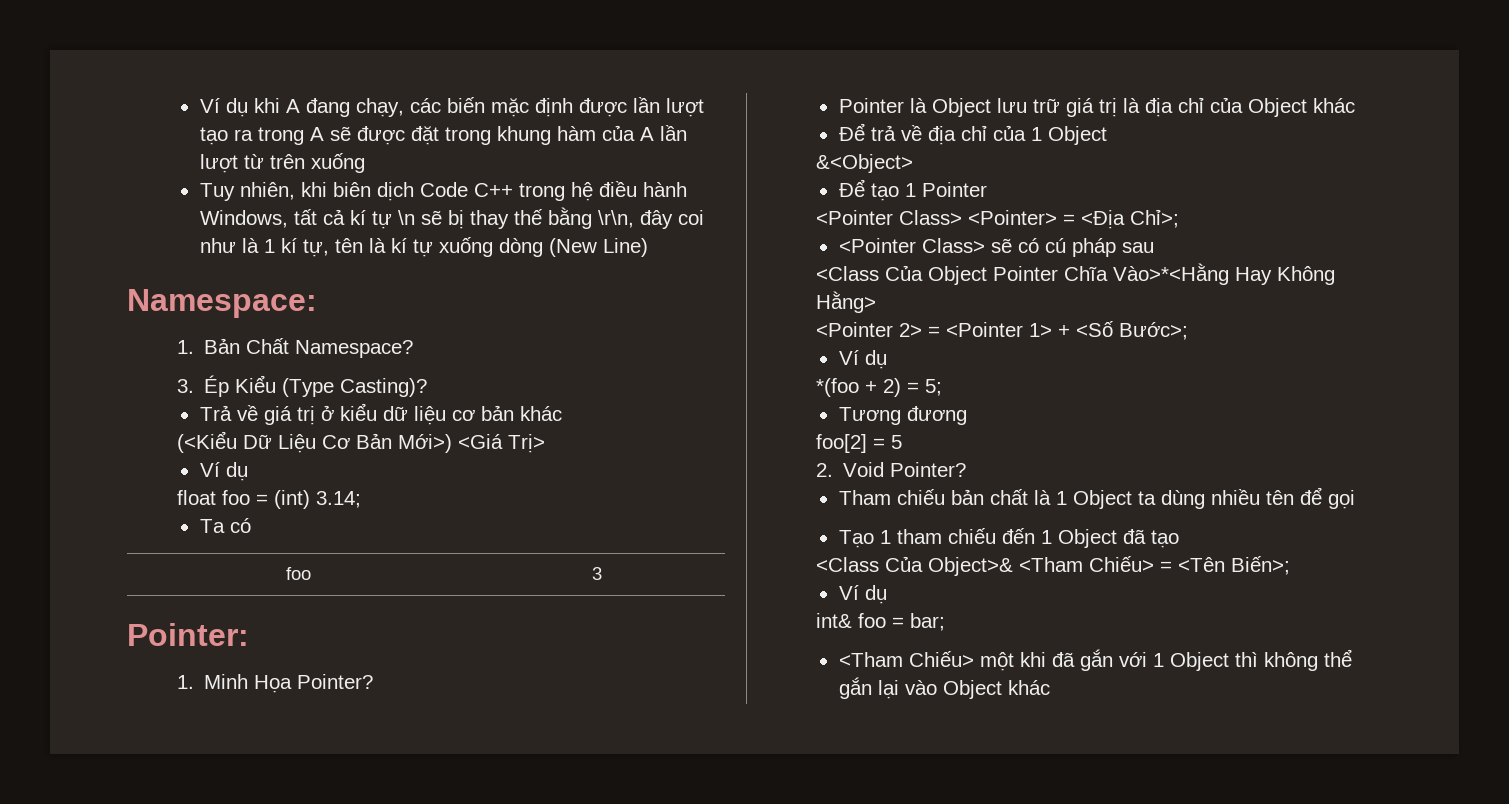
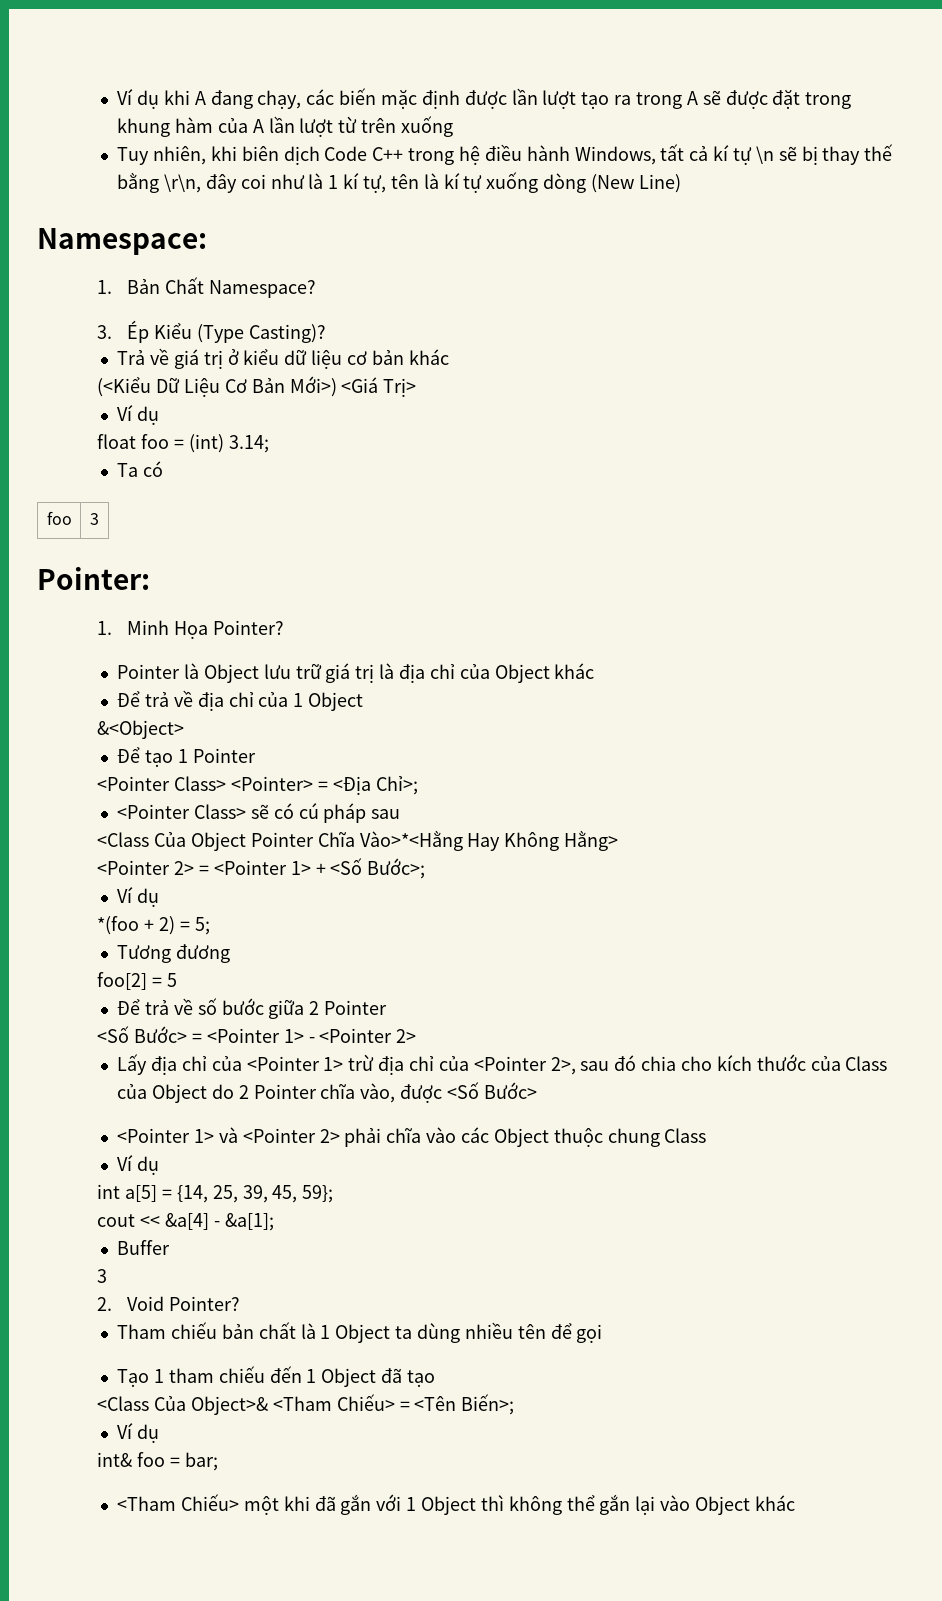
(903, 442) none -> [117,998,388,1019] [97,1026,417,1043] [117,1054,888,1075] [117,1082,537,1103] [117,1127,707,1147] [117,1155,159,1175] [97,1184,334,1203] [97,1213,274,1231] [117,1240,171,1255] [97,1269,108,1283] // Để trả về số bước giữa 2 Pointer // <Số Bước> = <Pointer 1> - <Pointer 2> // Lấy địa chỉ của <Pointer 1> trừ địa chỉ của <Pointer 2>, sau đó chia cho kích thước của Class của Object do 2 Pointer chĩa vào, được <Số Bước> // <Pointer 1> và <Pointer 2> phải chĩa vào các Object thuộc chung Class // Ví dụ // int a[5] = {14, 25, 39, 45, 59}; // cout << &a[4] - &a[1]; // Buffer // 3

